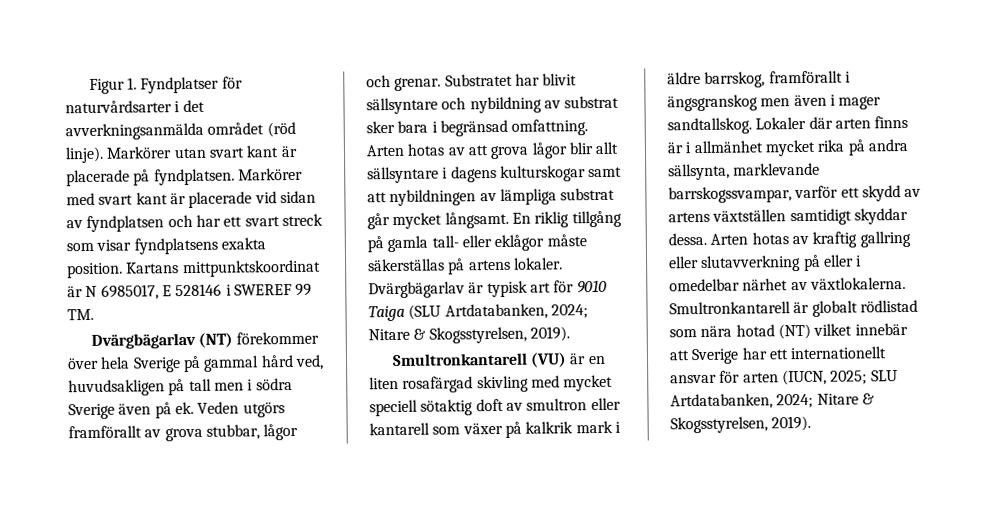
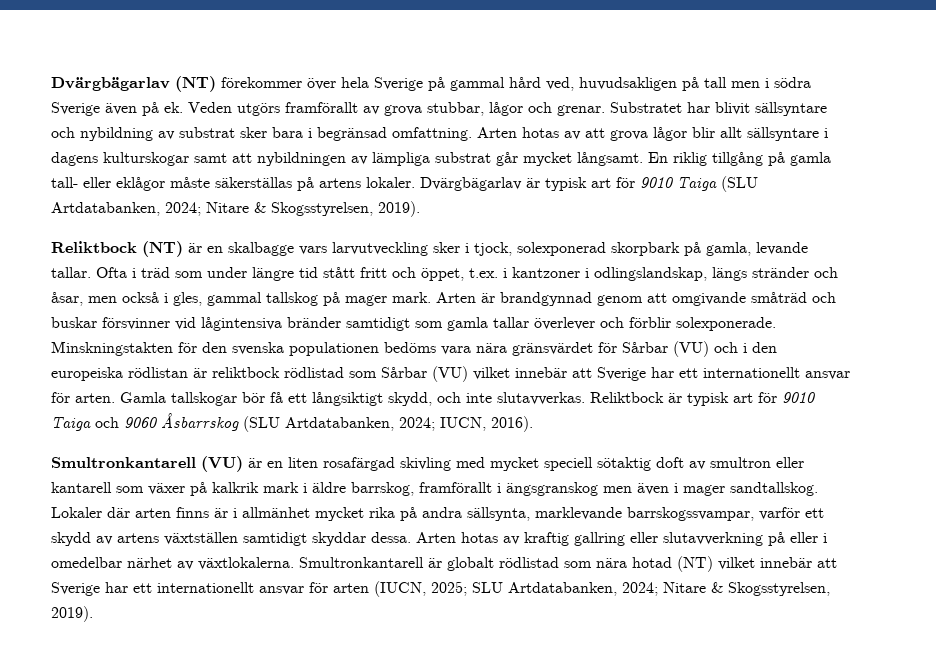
[88,76,243,94] [65,99,205,114] [65,121,296,141] [65,145,298,164] [66,167,303,187] [66,190,316,208] [66,213,323,232] [66,237,266,255] [67,259,321,279] [67,283,313,300] [67,308,94,321] Figur 1. Fyndplatser för naturvårdsarter i det avverkningsanmälda området (röd linje). Markörer utan svart kant är placerade på fyndplatsen. Markörer med svart kant är placerade vid sidan av fyndplatsen och har ett svart streck som visar fyndplatsens exakta position. Kartans mittpunktskoordinat är N 6985017, E 528146 i SWEREF 99 TM. // -> (51, 84) none
(570, 334) none -> [51,241,808,257] [51,267,838,281] [51,292,836,306] [51,317,776,331] [51,341,777,357] [51,366,850,382] [51,392,815,406] [51,413,533,432] // Reliktbock (NT) är en skalbagge vars larvutveckling sker i tjock, solexponerad skorpbark på gamla, levande tallar. Ofta i träd som under längre tid stått fritt och öppet, t.ex. i kantzoner i odlingslandskap, längs stränder och åsar, men också i gles, gammal tallskog på mager mark. Arten är brandgynnad genom att omgivande småträd och buskar försvinner vid lågintensiva bränder samtidigt som gamla tallar överlever och förblir solexponerade. Minskningstakten för den svenska populationen bedöms vara nära gränsvärdet för Sårbar (VU) och i den europeiska rödlistan är reliktbock rödlistad som Sårbar (VU) vilket innebär att Sverige har ett internationellt ansvar för arten. Gamla tallskogar bör få ett långsiktigt skydd, och inte slutavverkas. Reliktbock är typisk art för 9010 Taiga och 9060 Åsbarrskog (SLU Artdatabanken, 2024; IUCN, 2016).

